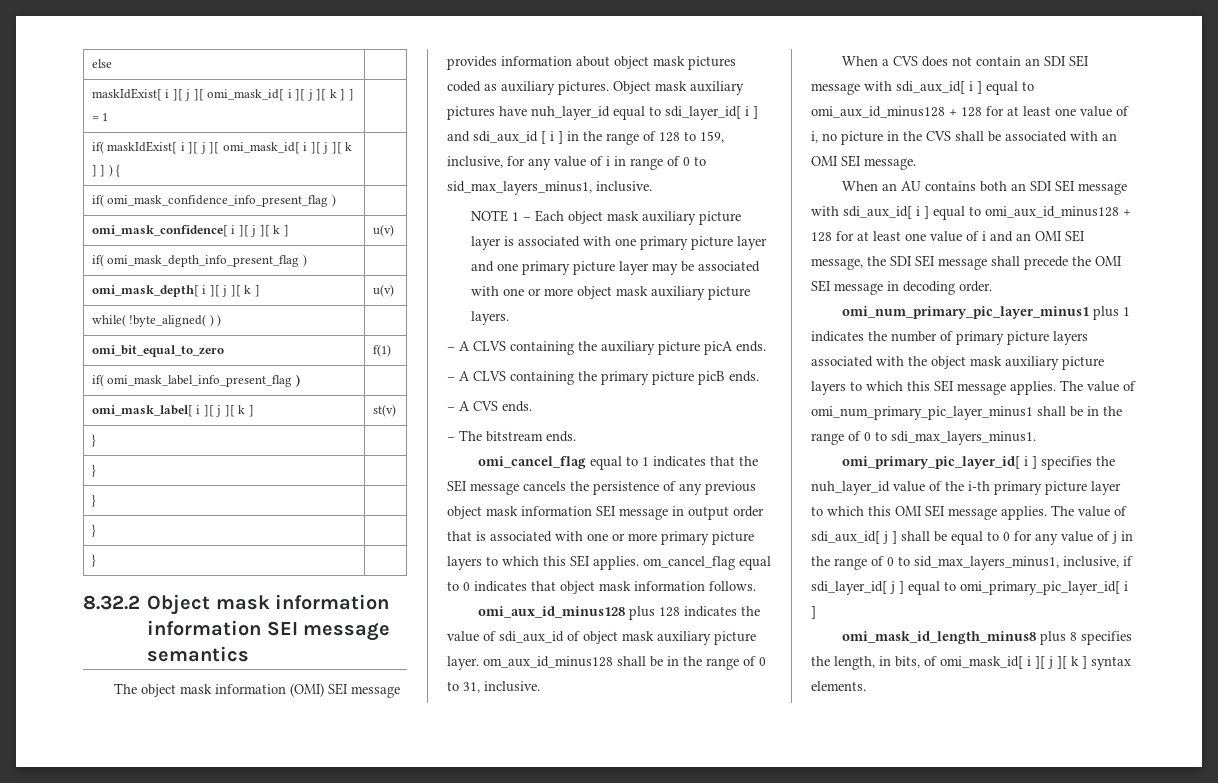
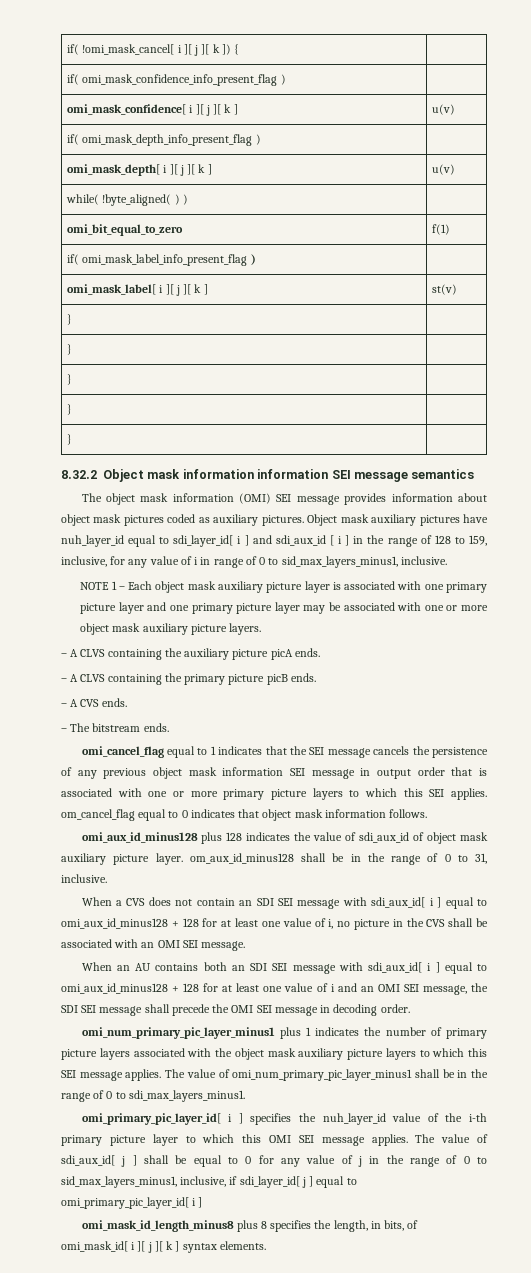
[91,59,112,68] [91,88,354,101] [91,113,109,121] [91,141,353,154] [91,164,113,177] else | // maskIdExist[ i ][ j ][ omi_mask_id[ i ][ j ][ k ] ] = 1 | // if( maskIdExist[ i ][ j ][ omi_mask_id[ i ][ j ][ k ] ] ) -> [67,44,231,56] if( !omi_mask_cancel[ i ][ j ][ k ])

